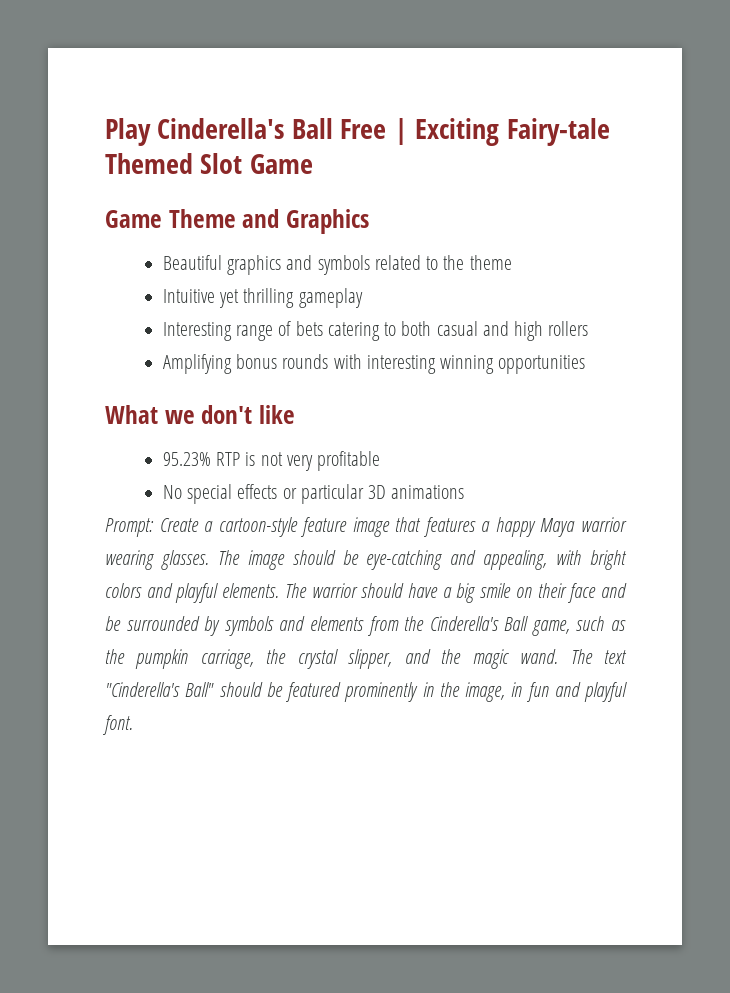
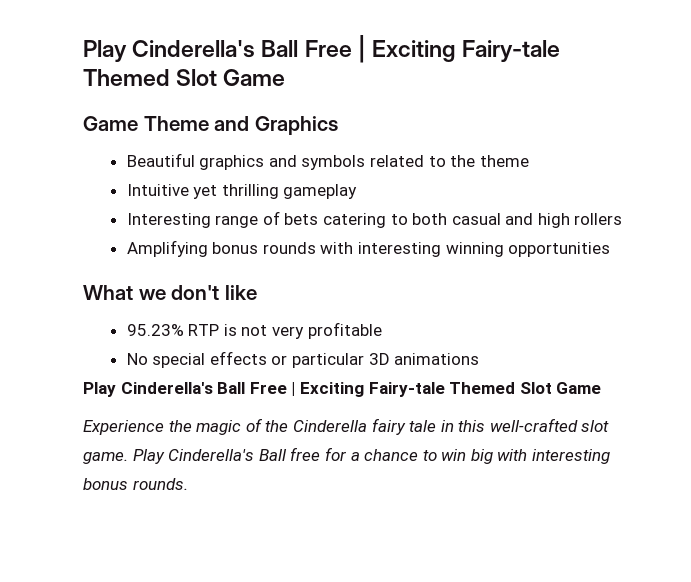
[105,517,627,537] [105,550,627,570] [105,583,627,603] [105,616,626,636] [105,649,627,669] [105,682,627,702] [103,715,133,735] Prompt: Create a cartoon-style feature image that features a happy Maya warrior wearing glasses. The image should be eye-catching and appealing, with bright colors and playful elements. The warrior should have a big smile on their face and be surrounded by symbols and elements from the Cinderella's Ball game, such as the pumpkin carriage, the crystal slipper, and the magic wand. The text "Cinderella's Ball" should be featured prominently in the image, in fun and playful font. -> [83,382,602,397] [83,418,610,435] [83,447,611,464] [83,478,188,490] Play Cinderella's Ball Free | Exciting Fairy-tale Themed Slot Game // Experience the magic of the Cinderella fairy tale in this well-crafted slot game. Play Cinderella's Ball free for a chance to win big with interesting bonus rounds.

